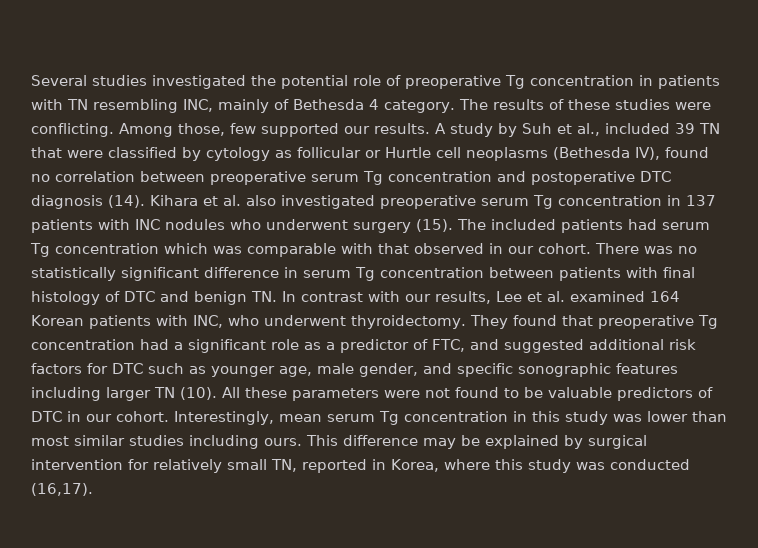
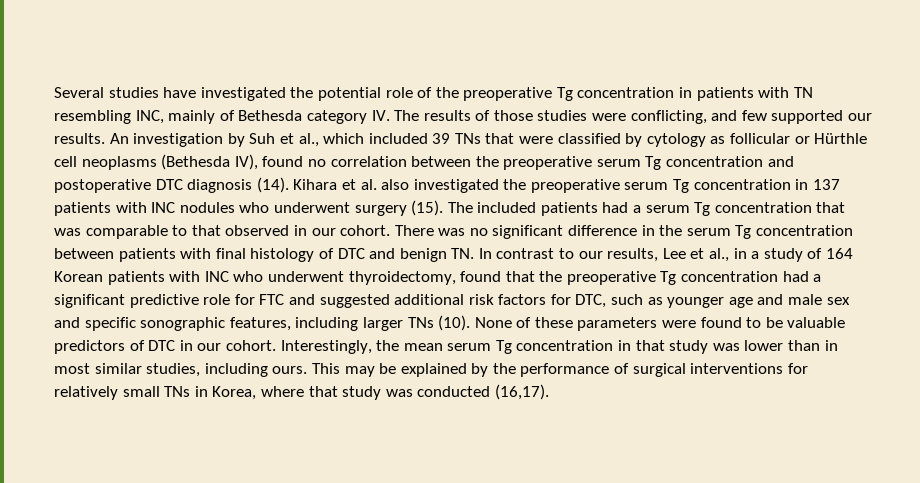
(147, 80) none -> [163,87,197,98] have
(401, 80) none -> [435,87,459,98] the
[369,99,455,113] 4 category. -> [306,110,390,124] category IV.
[567,99,610,110] these -> [493,110,533,121] those
[31,123,225,137] conflicting. Among those, -> [630,110,738,124] conflicting, and
[435,123,493,137] A study -> [109,133,224,147] An investigation
(600, 129) none -> [323,133,365,144] which
[699,123,720,134] TN -> [454,133,481,144] TNs
[385,147,431,158] Hurtle -> [814,133,868,144] Hürthle
(205, 176) none -> [475,156,499,167] the
(375, 202) none -> [503,179,527,190] the
[662,222,710,230] [30,243,208,257] serum Tg concentration which -> [633,202,846,216] a serum Tg concentration that
[341,243,373,254] with -> [172,225,188,236] to
[31,267,116,281] statistically -> (488, 232) none
(298, 272) none -> [659,225,683,236] the
[367,291,400,302] with -> [559,248,575,259] to
[546,291,645,302] al. examined -> [709,248,823,262] al., in a study of
[193,315,508,329] INC, who underwent thyroidectomy. They -> [204,271,456,285] INC who underwent thyroidectomy,
(593, 320) none -> [539,271,563,282] the
[271,339,465,353] role as a predictor of FTC, -> [129,294,285,308] predictive role for FTC
[112,363,143,374] DTC -> [575,294,607,308] DTC,
[278,363,418,377] age, male gender, -> [728,294,850,308] age and male sex
[615,363,678,374] features -> [229,317,291,331] features,
[154,387,240,400] TN (10). All -> [407,315,532,331] TNs (10). None of
[425,388,450,398] not -> (697, 324) none
(274, 418) none -> [376,340,400,351] the
[531,411,560,422] this -> [635,340,665,351] that
(727, 416) none -> [824,340,838,351] in
[129,435,184,446] studies -> [146,363,201,377] studies,
[343,435,418,446] difference -> (340, 368) none
[588,435,647,449] [31,459,123,470] surgical intervention -> [492,363,784,377] the performance of surgical interventions
[271,459,367,473] TN, reported -> [164,386,191,397] TNs
[495,459,523,470] this -> [308,386,338,397] that

